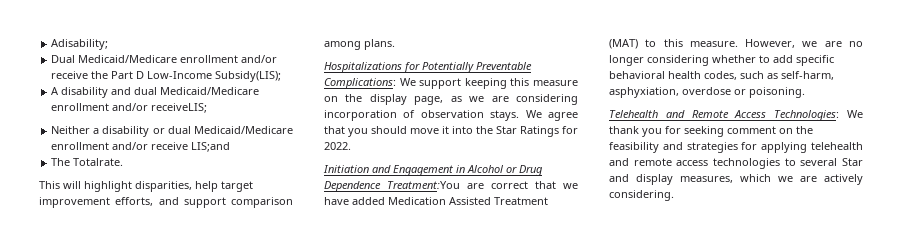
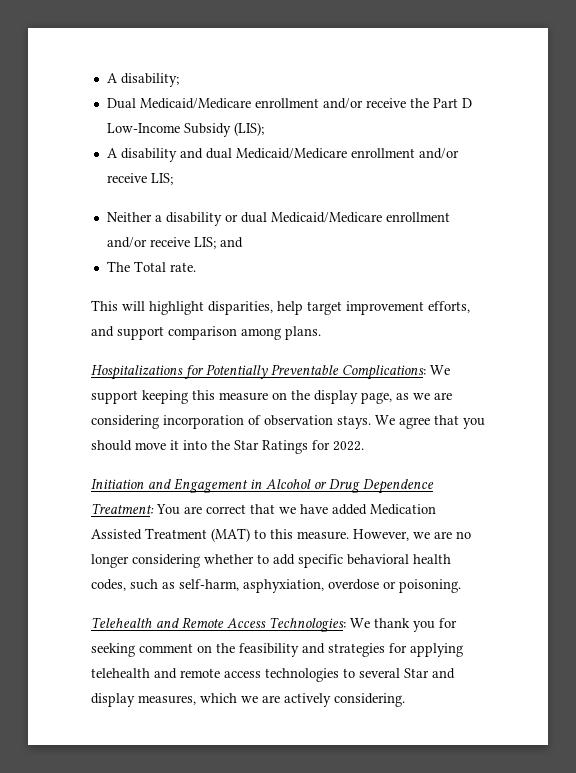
[51,39,109,50] Adisability; -> [106,73,179,87] A disability;
[215,71,282,82] Subsidy(LIS); -> [183,122,264,137] Subsidy (LIS);
[151,103,208,113] receiveLIS; -> [106,173,173,185] receive LIS;
[191,142,231,152] LIS;and -> [193,237,243,249] LIS; and
[73,158,124,166] Totalrate. -> [133,261,196,272] Total rate.
[387,181,460,189] Treatment:You -> [91,503,180,515] Treatment: You

